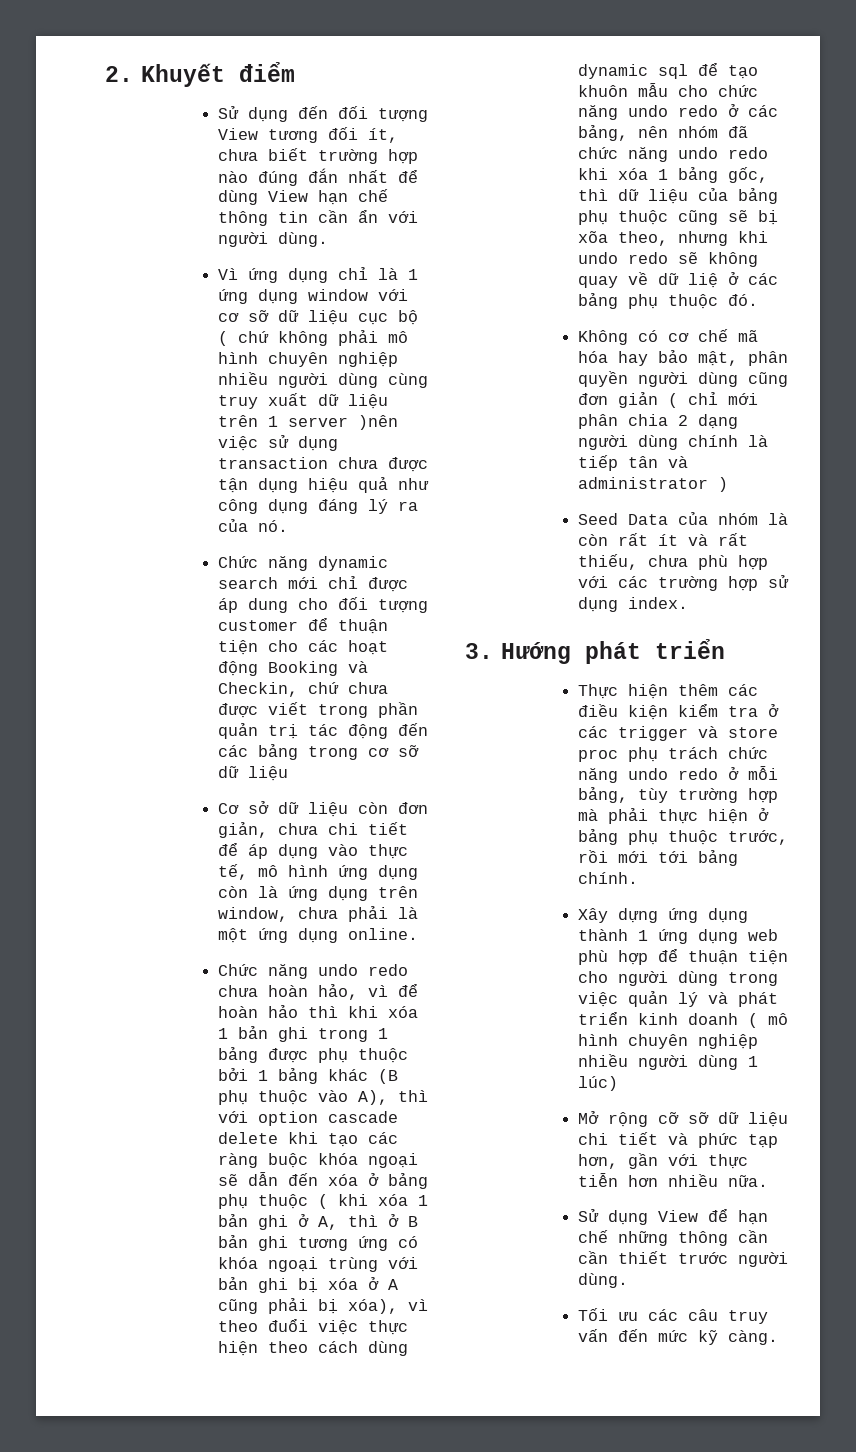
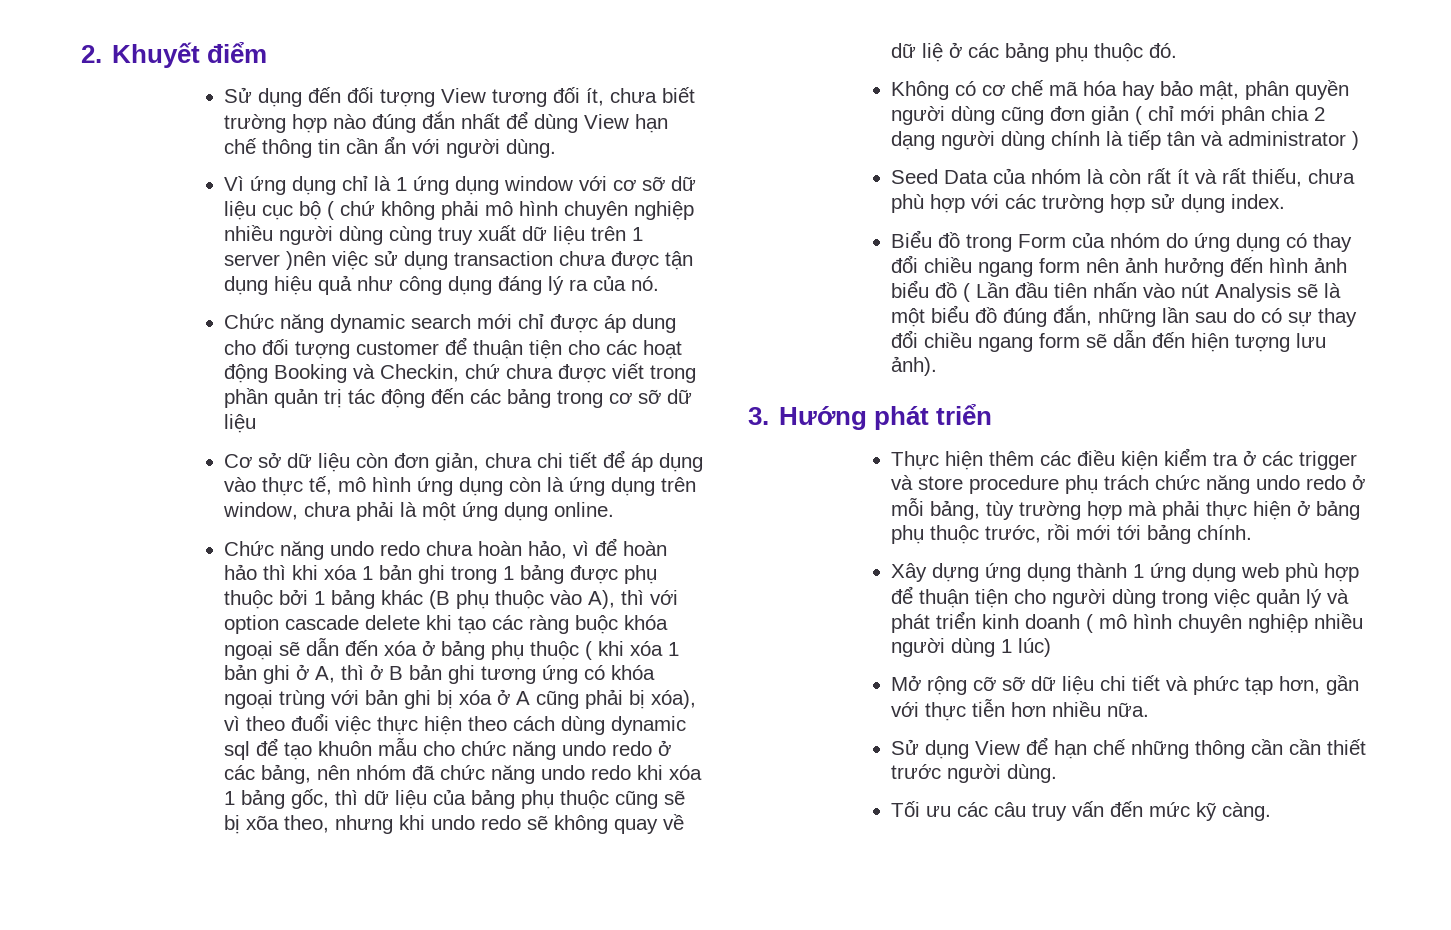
(689, 603) none -> [890,230,1352,252] [890,255,1347,277] [890,280,1341,302] [890,305,1357,327] [890,330,1326,352] [890,356,937,376] // Biểu đồ trong Form của nhóm do ứng dụng có thay đổi chiều ngang form nên ảnh hưởng đến hình ảnh biểu đồ ( Lần đầu tiên nhấn vào nút Analysis sẽ là một biểu đồ đúng đắn, những lần sau do có sự thay đổi chiều ngang form sẽ dẫn đến hiện tượng lưu ảnh).
[578,749,619,762] proc -> [968,475,1059,494] procedure

